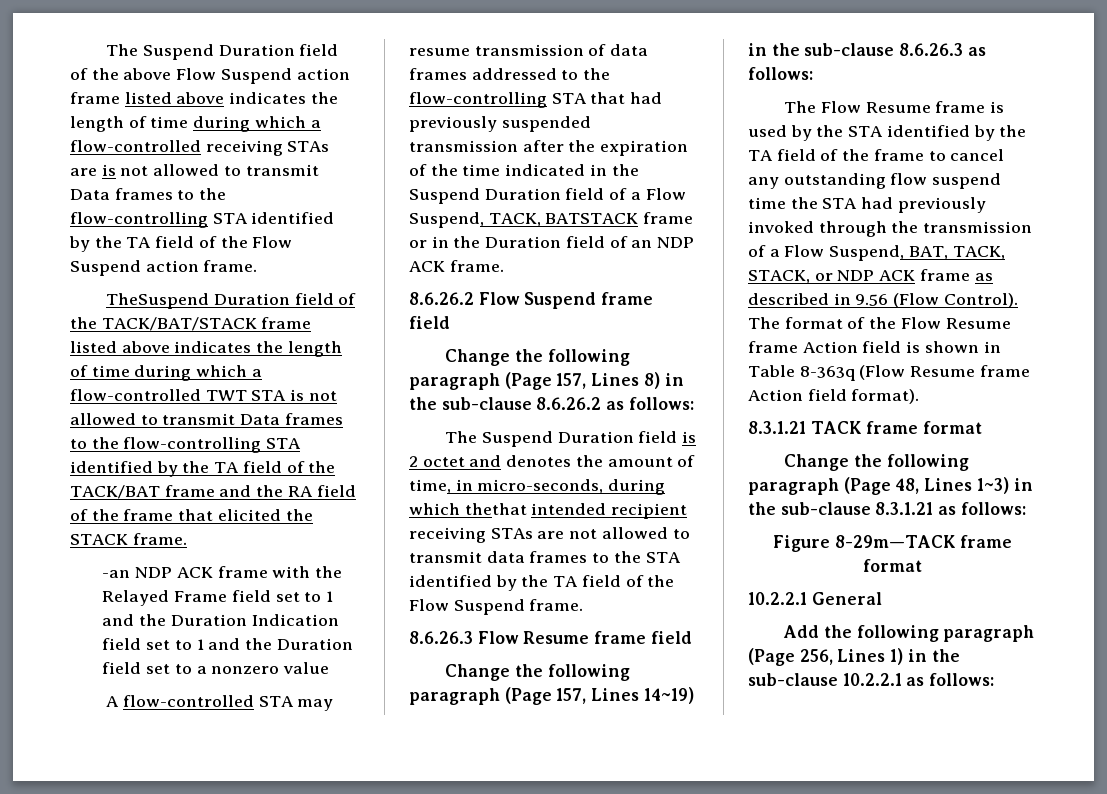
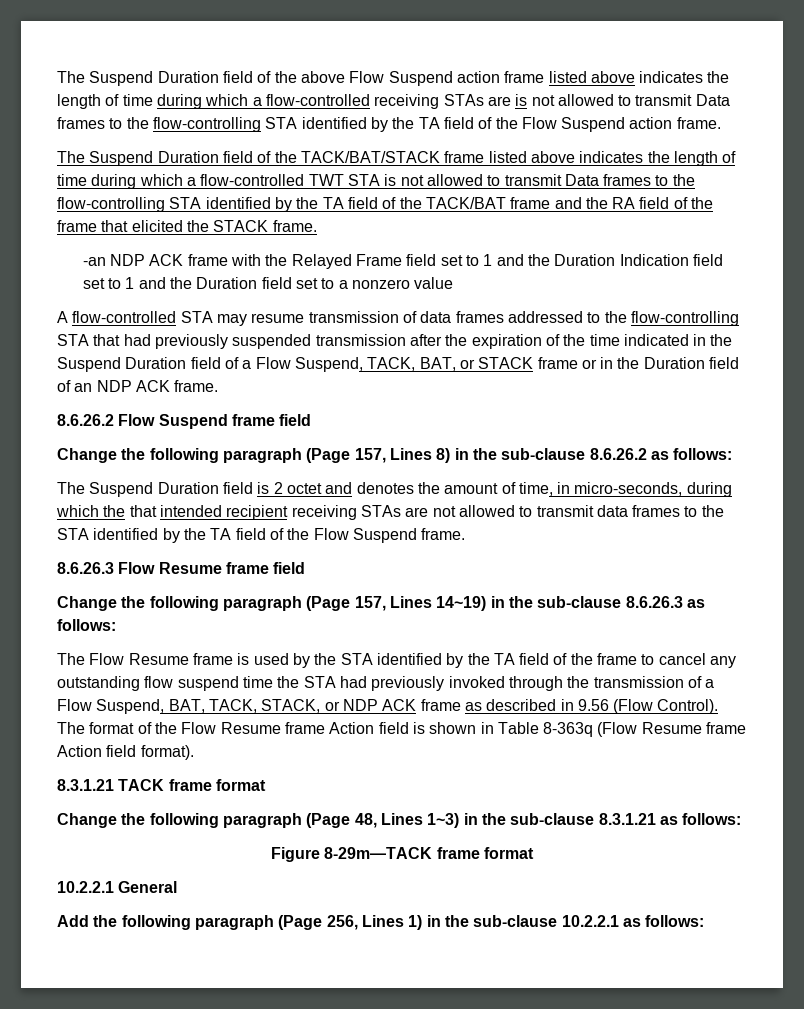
[106,293,210,309] TheSuspend -> [57,151,154,166] The Suspend
[545,213,639,224] BATSTACK -> [419,357,534,371] BAT, or STACK
[464,503,527,515] thethat -> [103,505,157,517] the that

